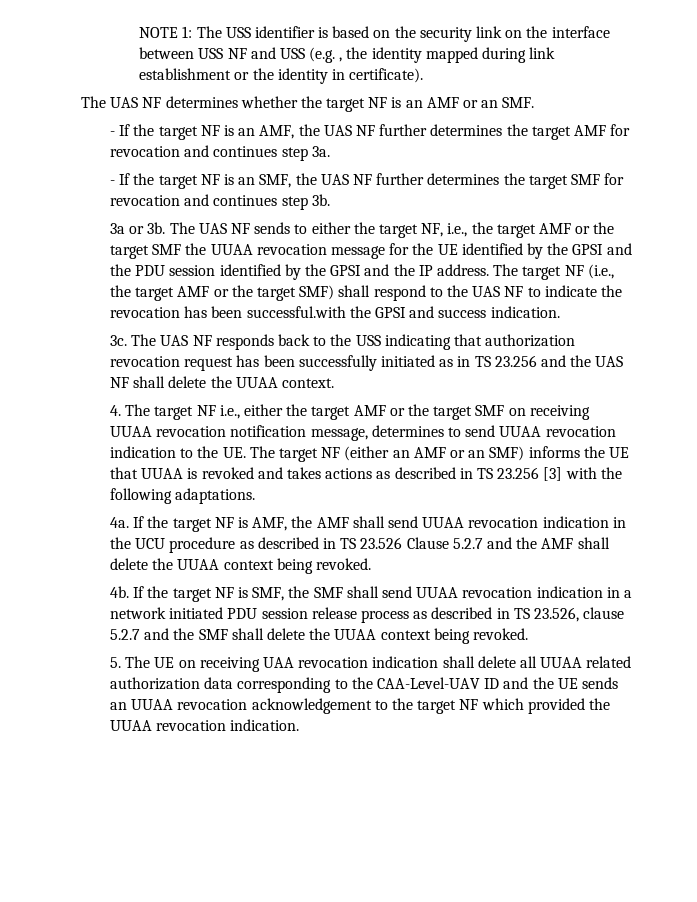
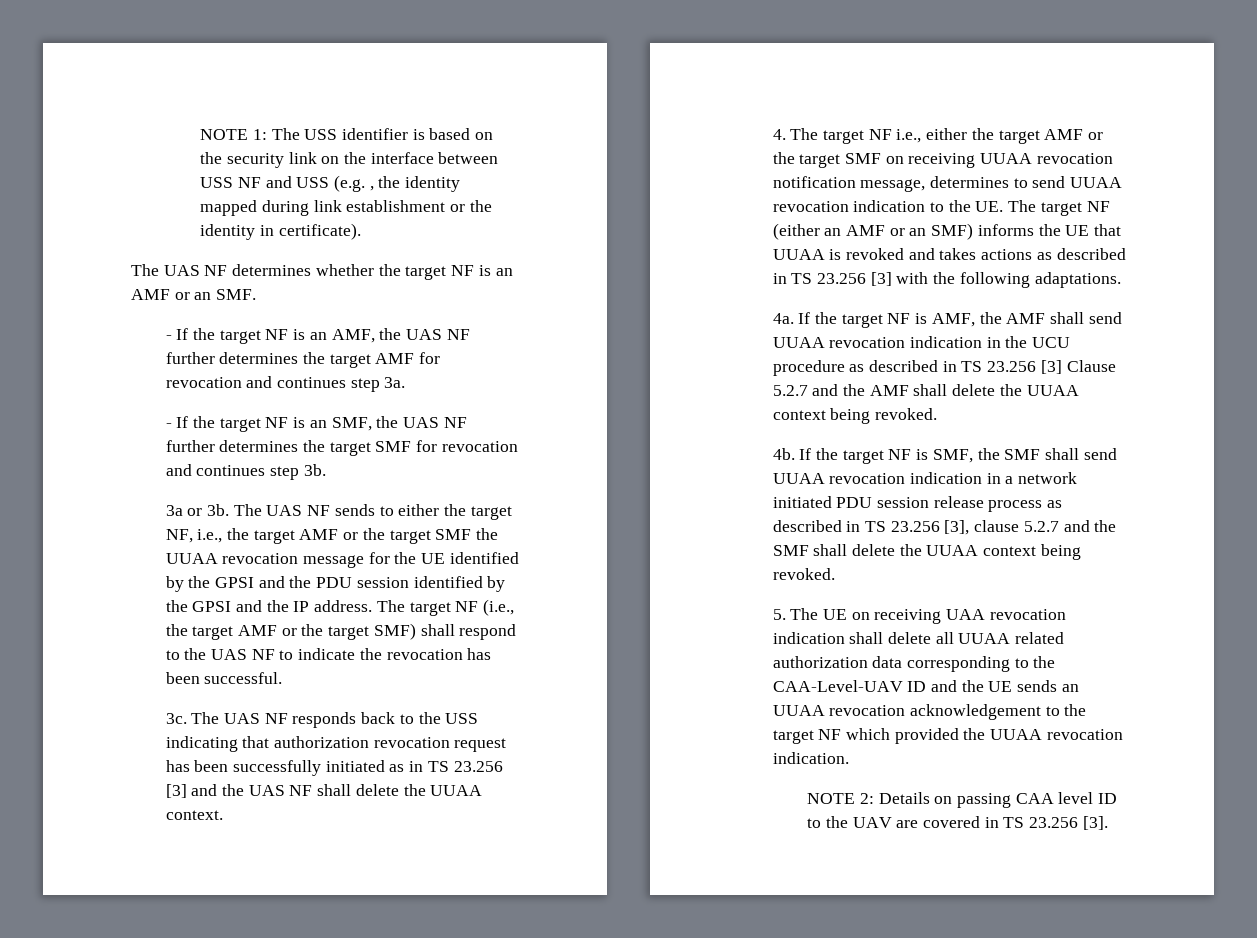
[246,306,560,318] successful.with the GPSI and success indication. -> [204,672,283,684] successful.
(537, 361) none -> [165,784,187,798] [3]
[360,537,403,549] 23.526 -> [987,360,1062,374] 23.256 [3]
[533,607,579,622] 23.526, -> [890,520,970,535] 23.256 [3],
(300, 725) none -> [807,792,1118,808] [807,816,1108,830] // NOTE 2: Details on passing CAA level ID to the UAV are covered in TS 23.256 [3].

